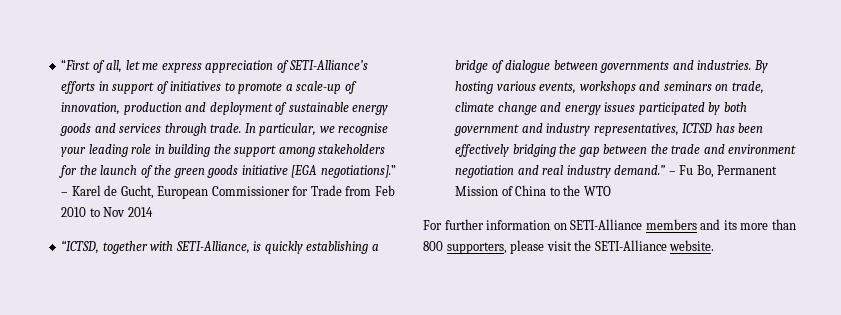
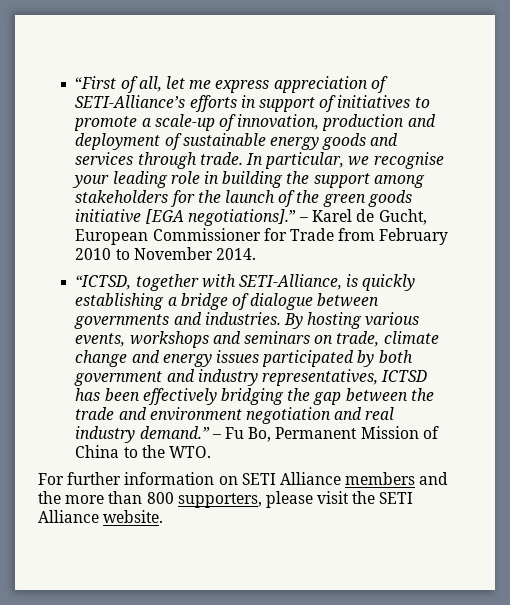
[374,185,395,196] Feb -> [379,228,449,245] February
[103,207,153,217] Nov 2014 -> [133,247,256,260] November 2014.
[583,186,611,196] WTO -> [168,446,211,458] WTO.
[570,219,643,230] SETI-Alliance -> [241,472,341,485] SETI Alliance
[723,220,737,230] its -> [38,491,61,504] the
[594,240,667,251] SETI-Alliance -> [379,492,414,504] [38,510,99,523] SETI Alliance

